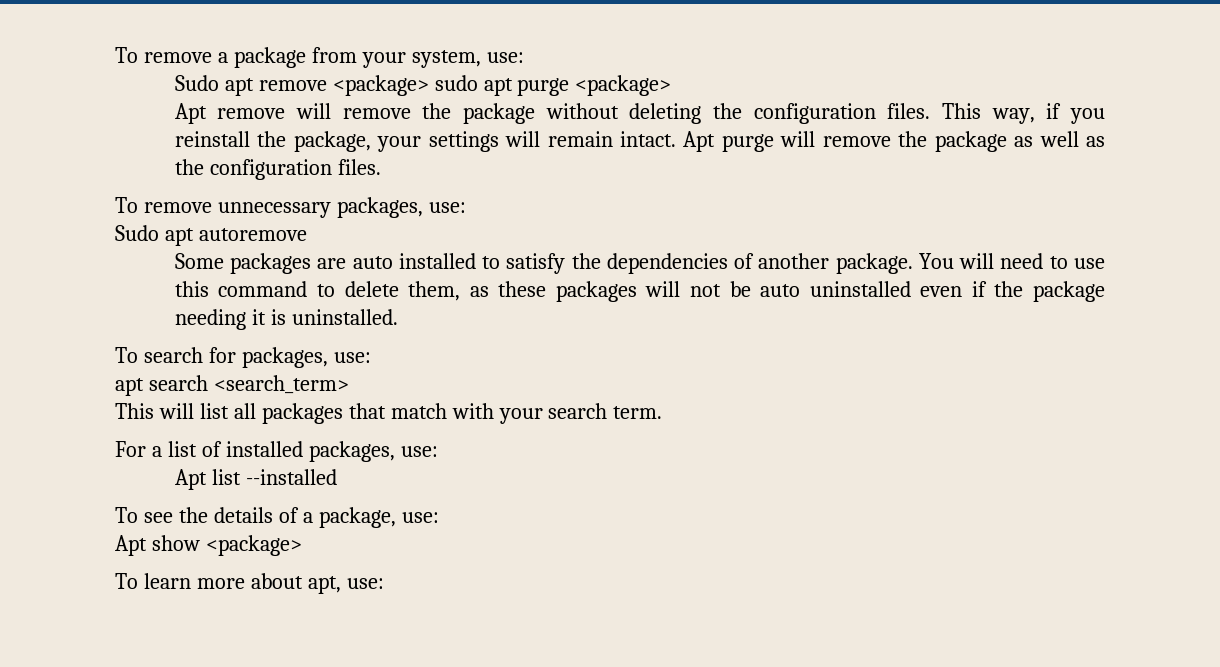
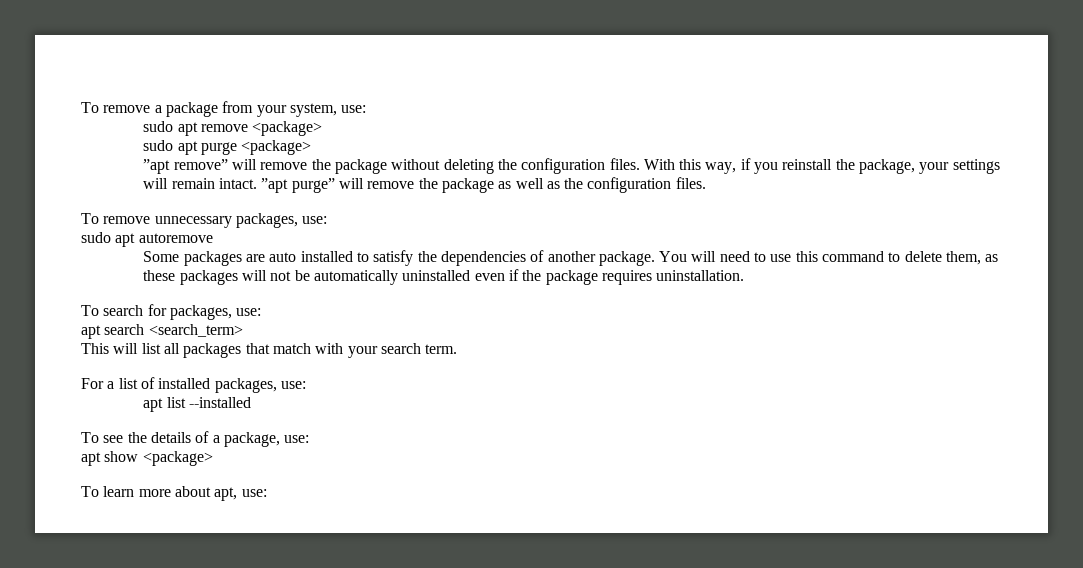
[174,75,219,91] Sudo -> [143,121,174,132] sudo
(429, 85) none -> (323, 128) //
[174,103,286,124] Apt remove -> [143,159,228,174] ”apt remove”
[942,103,982,119] This -> [643,159,702,170] With this
[683,131,774,152] Apt purge -> [261,178,335,193] ”apt purge”
[115,225,159,241] Sudo -> [81,232,111,243] sudo
[760,284,801,297] auto -> [313,270,398,285] automatically
[174,309,398,330] needing it is uninstalled. -> [601,270,745,285] requires uninstallation.
[174,469,207,490] Apt -> [143,398,164,412] apt
[115,535,147,556] Apt -> [81,452,101,466] apt

